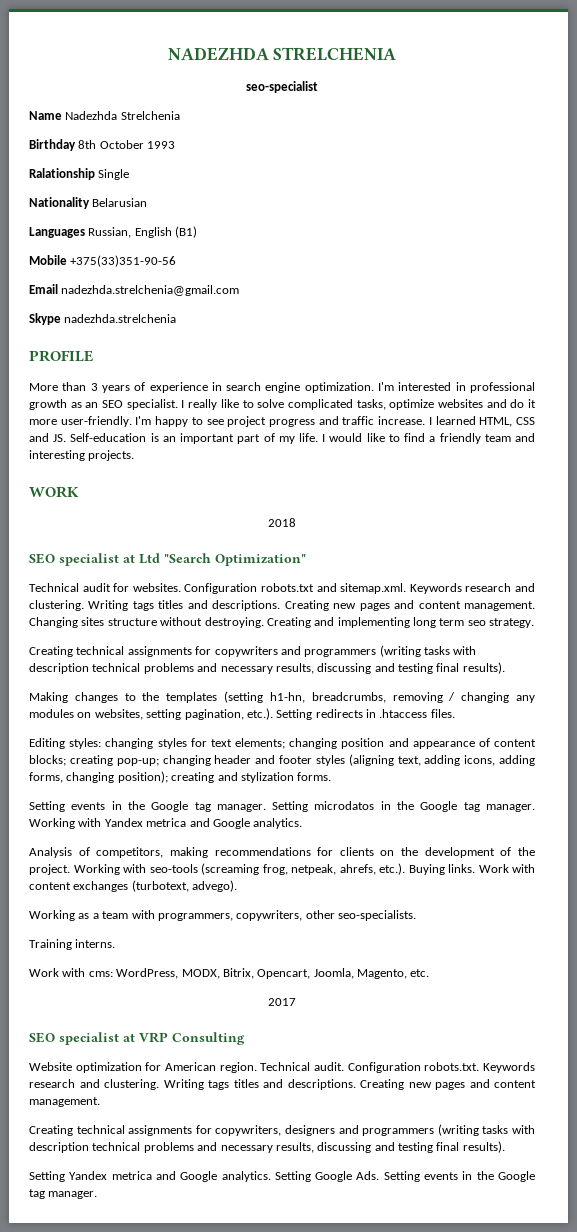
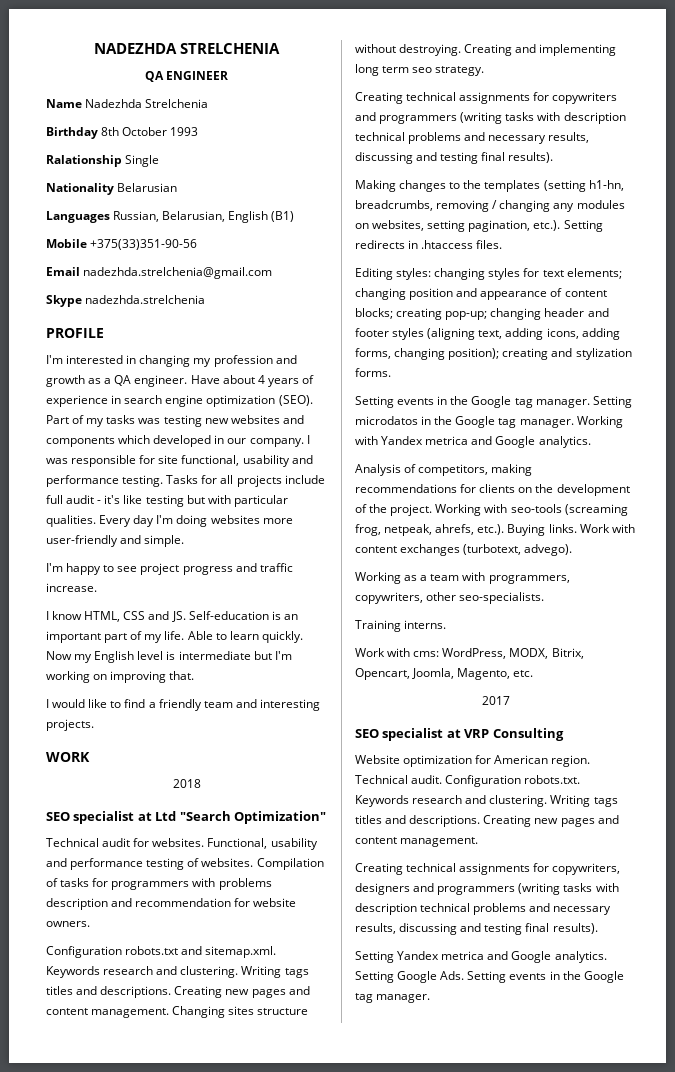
[246,81,318,93] seo-specialist -> [144,71,229,82] QA ENGINEER
(132, 232) none -> [162,211,226,222] Belarusian,
[29,382,98,391] More than 3 -> [46,355,297,367] [46,375,265,387] I'm interested in changing my profession and growth as a QA engineer. Have about 4
[304,382,536,393] [29,399,536,410] [29,416,132,427] optimization. I'm interested in professional growth as an SEO specialist. I really like to solve complicated tasks, optimize websites and do it more user-friendly. -> [206,395,313,407] [46,415,304,427] [46,435,310,447] [46,455,313,467] [46,475,325,487] [46,495,288,507] [46,515,293,527] [46,535,185,547] optimization (SEO). Part of my tasks was testing new websites and components which developed in our company. I was responsible for site functional, usability and performance testing. Tasks for all projects include full audit - it's like testing but with particular qualities. Every day I'm doing websites more user-friendly and simple. //
[428,416,476,425] I learned -> [46,611,83,620] // I know
(319, 437) none -> [187,631,303,643] [46,651,292,663] [46,671,195,683] Able to learn quickly. Now my English level is intermediate but I'm working on improving that. //
(181, 587) none -> [207,838,318,850] [46,858,324,870] [46,878,272,890] [46,898,297,910] [46,921,90,927] Functional, usability and performance testing of websites. Compilation of tasks for programmers with problems description and recommendation for website owners. //

